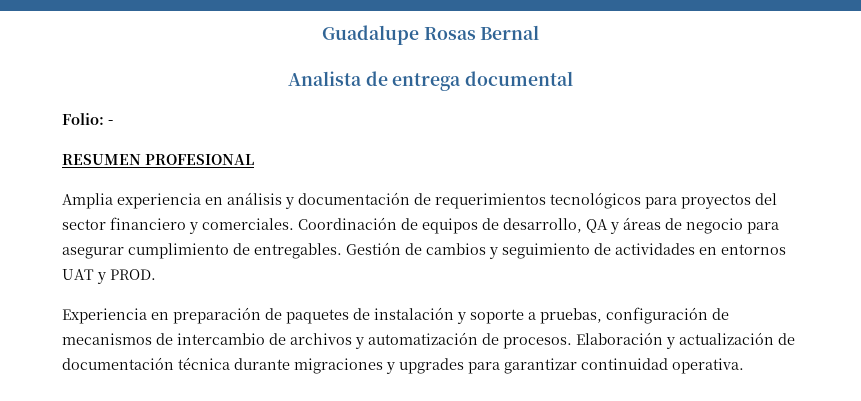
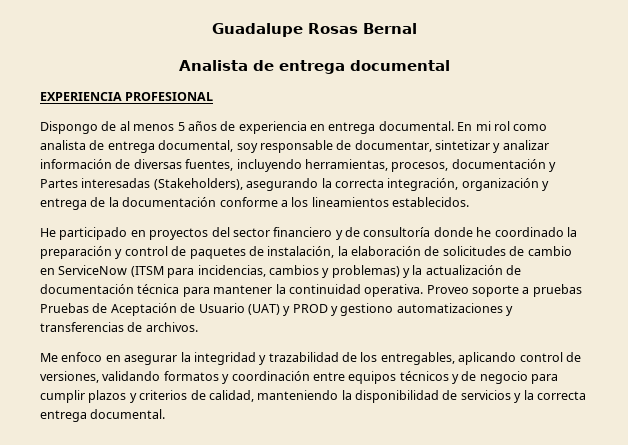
[62,113,113,125] [62,154,254,165] [62,192,677,209] Folio: - // RESUMEN PROFESIONAL // Amplia experiencia en análisis y documentación de requerimientos tecnológicos para -> [40,92,214,101] [40,121,548,134] [40,140,549,153] [40,159,556,172] [40,178,549,191] [40,197,469,210] [40,227,146,240] EXPERIENCIA PROFESIONAL // Dispongo de al menos 5 años de experiencia en entrega documental. En mi rol como analista de entrega documental, soy responsable de documentar, sintetizar y analizar información de diversas fuentes, incluyendo herramientas, procesos, documentación y Partes interesadas (Stakeholders), asegurando la correcta integración, organización y entrega de la documentación conforme a los lineamientos establecidos. // He participado en
[202,217,779,234] [62,242,786,259] [62,269,156,284] [62,307,729,324] [62,332,795,349] [62,357,744,374] comerciales. Coordinación de equipos de desarrollo, QA y áreas de negocio para asegurar cumplimiento de entregables. Gestión de cambios y seguimiento de actividades en entornos UAT y PROD. // Experiencia en preparación de paquetes de instalación y soporte a pruebas, configuración de mecanismos de intercambio de archivos y automatización de procesos. Elaboración y actualización de documentación técnica durante migraciones y upgrades para garantizar continuidad operativa. -> [345,227,577,237] [40,246,572,259] [40,265,522,278] [40,284,582,297] [40,303,514,316] [40,322,198,332] [40,352,581,365] [40,371,559,384] [40,390,586,403] [40,409,166,422] de consultoría donde he coordinado la preparación y control de paquetes de instalación, la elaboración de solicitudes de cambio en ServiceNow (ITSM para incidencias, cambios y problemas) y la actualización de documentación técnica para mantener la continuidad operativa. Proveo soporte a pruebas Pruebas de Aceptación de Usuario (UAT) y PROD y gestiono automatizaciones y transferencias de archivos. // Me enfoco en asegurar la integridad y trazabilidad de los entregables, aplicando control de versiones, validando formatos y coordinación entre equipos técnicos y de negocio para cumplir plazos y criterios de calidad, manteniendo la disponibilidad de servicios y la correcta entrega documental.

